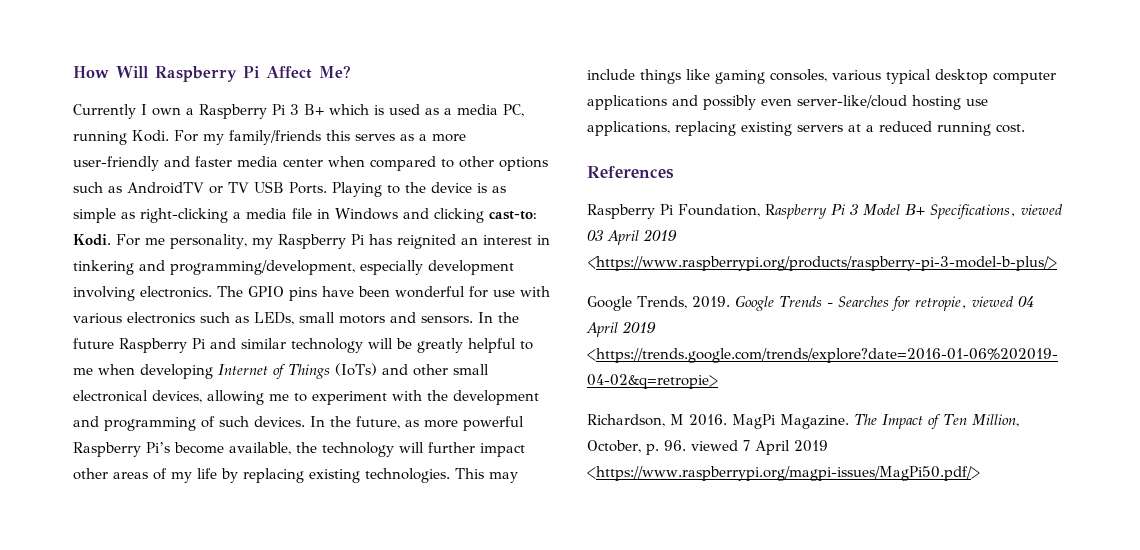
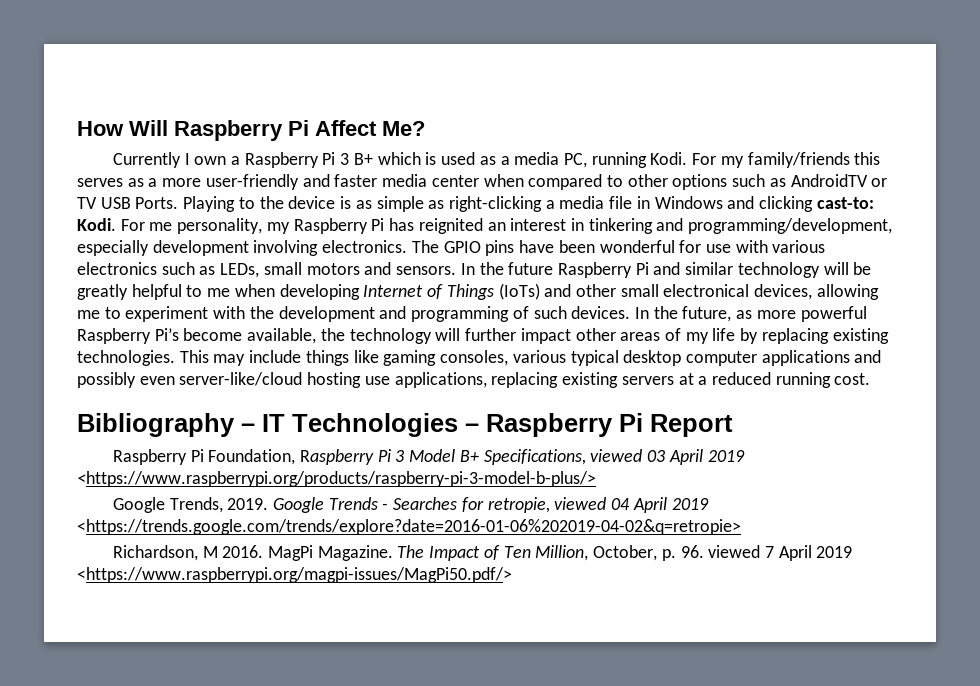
[587,166,674,179] References -> [77,413,733,437] Bibliography – IT Technologies – Raspberry Pi Report

